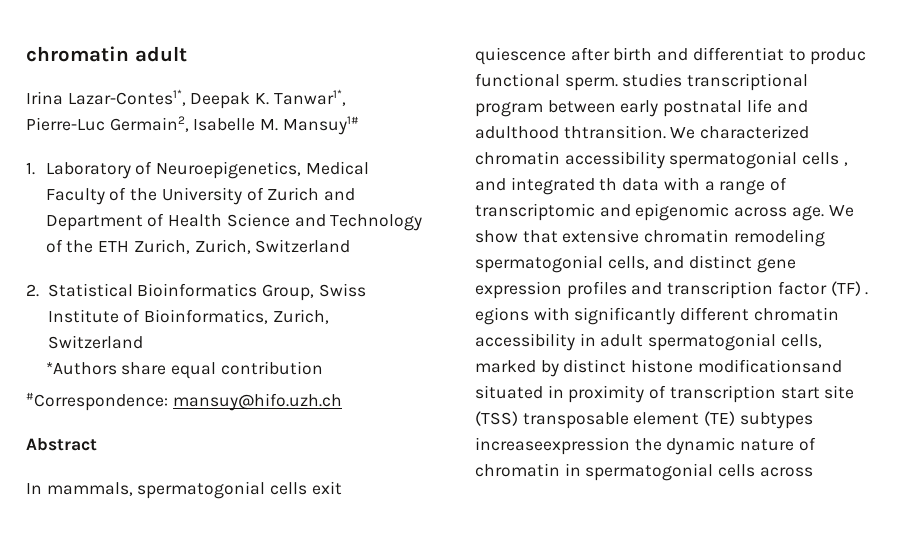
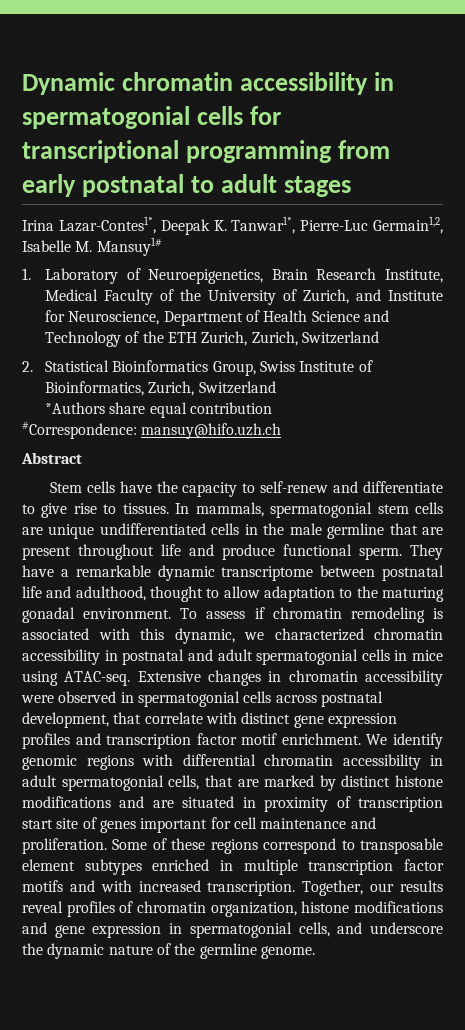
[26,46,187,62] chromatin adult -> [22,72,395,95] [22,106,282,129] [22,140,391,163] [22,174,352,197] Dynamic chromatin accessibility in spermatogonial cells for transcriptional programming from early postnatal to adult stages
[109,116,189,132] Germain2, -> [373,216,443,234] Germain1,2,
(302, 170) none -> [271,268,444,283] Brain Research Institute,
[267,187,356,201] Zurich and -> [303,289,443,304] [45,310,160,325] Zurich, and Institute for Neuroscience,
[26,481,342,499] [475,47,867,65] [475,73,809,91] [475,99,808,117] [475,125,810,139] [475,151,848,169] [475,177,788,195] [475,203,854,221] [475,229,825,247] [475,255,685,273] In mammals, spermatogonial cells exit quiescence after birth and differentiat to produc functional sperm. studies transcriptional program between early postnatal life and adulthood thtransition. We characterized chromatin accessibility spermatogonial cells , and integrated th data with a range of transcriptomic and epigenomic across age. We show that extensive chromatin remodeling spermatogonial cells, and -> [49,481,444,497] [22,502,444,518] [22,523,444,539] [22,544,443,560] [22,565,444,581] [22,586,444,602] [22,607,443,623] [22,628,443,644] [22,649,443,665] [22,670,443,686] [21,691,383,707] [22,712,237,728] Stem cells have the capacity to self-renew and differentiate to give rise to tissues. In mammals, spermatogonial stem cells are unique undifferentiated cells in the male germline that are present throughout life and produce functional sperm. They have a remarkable dynamic transcriptome between postnatal life and adulthood, thought to allow adaptation to the maturing gonadal environment. To assess if chromatin remodeling is associated with this dynamic, we characterized chromatin accessibility in postnatal and adult spermatogonial cells in mice using ATAC-seq. Extensive changes in chromatin accessibility were observed in spermatogonial cells across postnatal development, that correlate with
[830,281,869,296] [475,307,750,325] (TF) . egions with significantly different -> [241,733,443,749] [22,754,256,770] motif enrichment. We identify genomic regions with differential
(822, 341) none -> [204,775,259,787] that are
[697,359,842,373] modificationsand -> [22,796,174,808] modifications and are
[475,411,813,429] [475,437,816,455] [475,463,813,481] (TSS) transposable element (TE) subtypes increaseexpression the dynamic nature of chromatin in spermatogonial cells across -> [82,817,376,833] [22,838,443,854] [22,859,444,875] [22,880,443,896] [22,901,444,917] [22,922,444,938] [22,943,315,959] of genes important for cell maintenance and proliferation. Some of these regions correspond to transposable element subtypes enriched in multiple transcription factor motifs and with increased transcription. Together, our results reveal profiles of chromatin organization, histone modifications and gene expression in spermatogonial cells, and underscore the dynamic nature of the germline genome.

